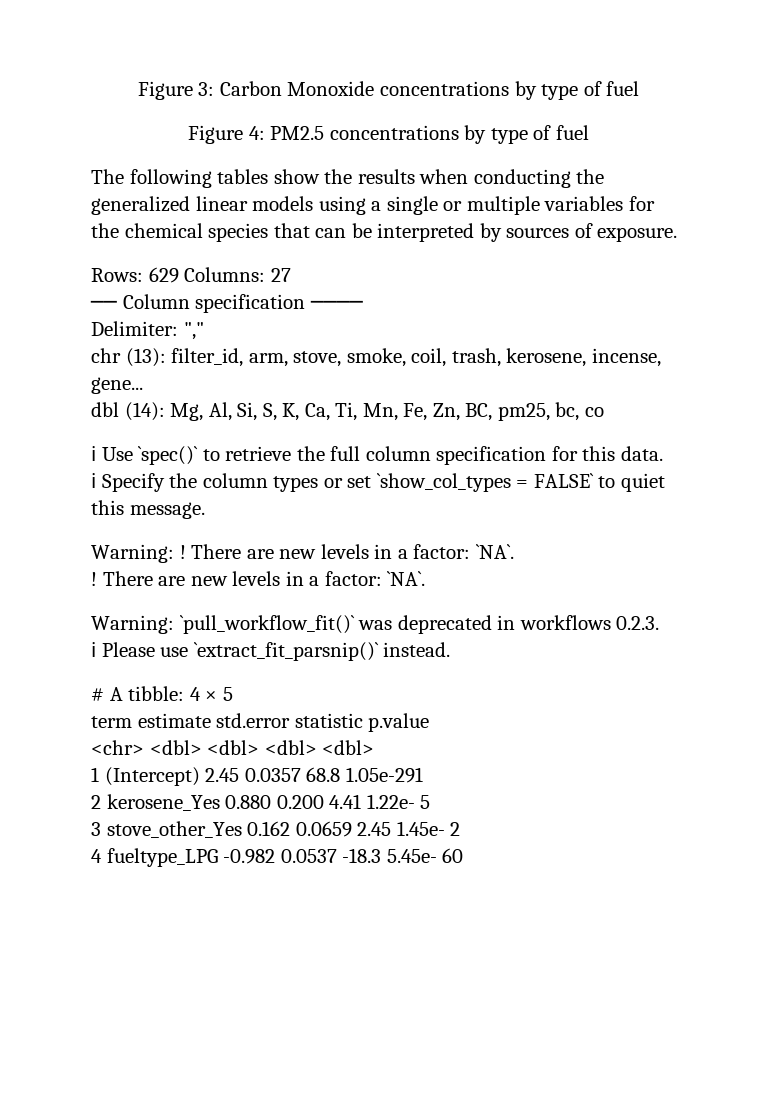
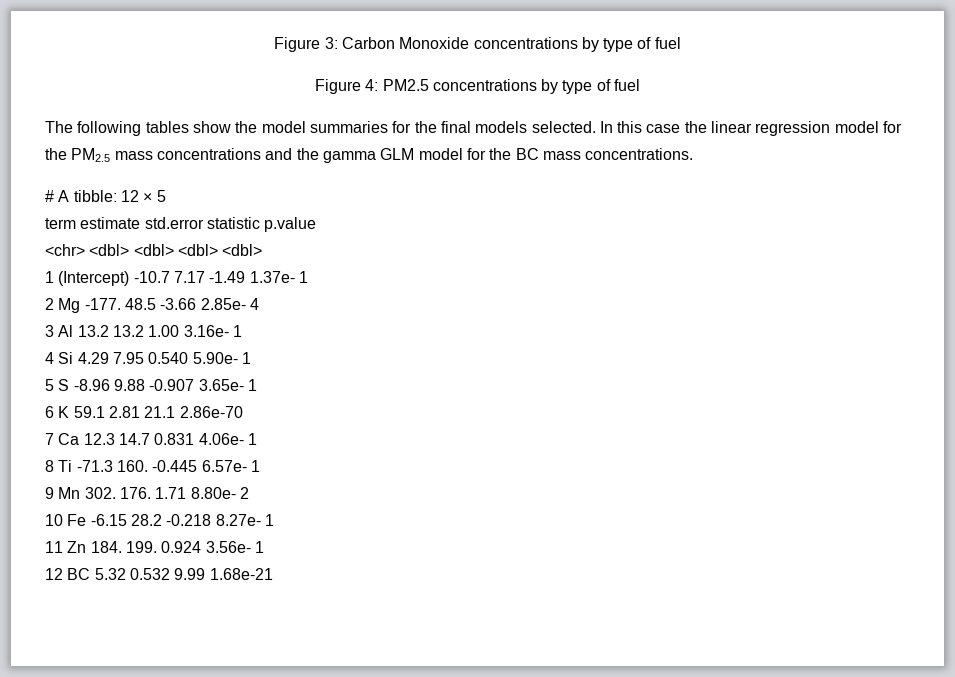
[357,169,605,188] [91,196,655,215] [91,223,678,242] [91,267,291,283] [90,294,363,313] [91,321,204,340] [91,348,661,367] [91,377,143,394] [91,402,605,421] [91,446,663,465] [91,473,665,492] [91,500,205,519] [91,544,514,563] [91,571,426,586] [91,615,660,634] [91,642,451,661] results when conducting the generalized linear models using a single or multiple variables for the chemical species that can be interpreted by sources of exposure. // Rows: 629 Columns: 27 // ── Column specification ──── // Delimiter: "," // chr (13): filter_id, arm, stove, smoke, coil, trash, kerosene, incense, gene... // dbl (14): Mg, Al, Si, S, K, Ca, Ti, Mn, Fe, Zn, BC, pm25, bc, co // ℹ Use `spec()` to retrieve the full column specification for this data. // ℹ Specify the column types or set `show_col_types = FALSE` to quiet this message. // Warning: ! There are new levels in a factor: `NA`. // ! There are new levels in a factor: `NA`. // Warning: `pull_workflow_fit()` was deprecated in workflows 0.2.3. // ℹ Please use `extract_fit_parsnip()` instead. -> [261,121,903,136] [45,148,694,163] model summaries for the final models selected. In this case the linear regression model for the PM2.5 mass concentrations and the gamma GLM model for the BC mass concentrations.
[189,687,201,701] 4 -> [120,190,139,202] 12
[205,767,423,783] [91,794,431,811] [91,821,461,838] [91,848,464,867] 2.45 0.0357 68.8 1.05e-291 // 2 kerosene_Yes 0.880 0.200 4.41 1.22e- 5 // 3 stove_other_Yes 0.162 0.0659 2.45 1.45e- 2 // 4 fueltype_LPG -0.982 0.0537 -18.3 5.45e- 60 -> [133,271,308,283] [45,298,259,313] [45,325,242,337] [45,352,251,364] [45,379,257,391] [45,406,243,418] [45,433,257,445] [45,460,260,472] [45,487,249,499] [45,514,274,526] [45,541,264,553] [45,568,273,580] -10.7 7.17 -1.49 1.37e- 1 // 2 Mg -177. 48.5 -3.66 2.85e- 4 // 3 Al 13.2 13.2 1.00 3.16e- 1 // 4 Si 4.29 7.95 0.540 5.90e- 1 // 5 S -8.96 9.88 -0.907 3.65e- 1 // 6 K 59.1 2.81 21.1 2.86e-70 // 7 Ca 12.3 14.7 0.831 4.06e- 1 // 8 Ti -71.3 160. -0.445 6.57e- 1 // 9 Mn 302. 176. 1.71 8.80e- 2 // 10 Fe -6.15 28.2 -0.218 8.27e- 1 // 11 Zn 184. 199. 0.924 3.56e- 1 // 12 BC 5.32 0.532 9.99 1.68e-21

